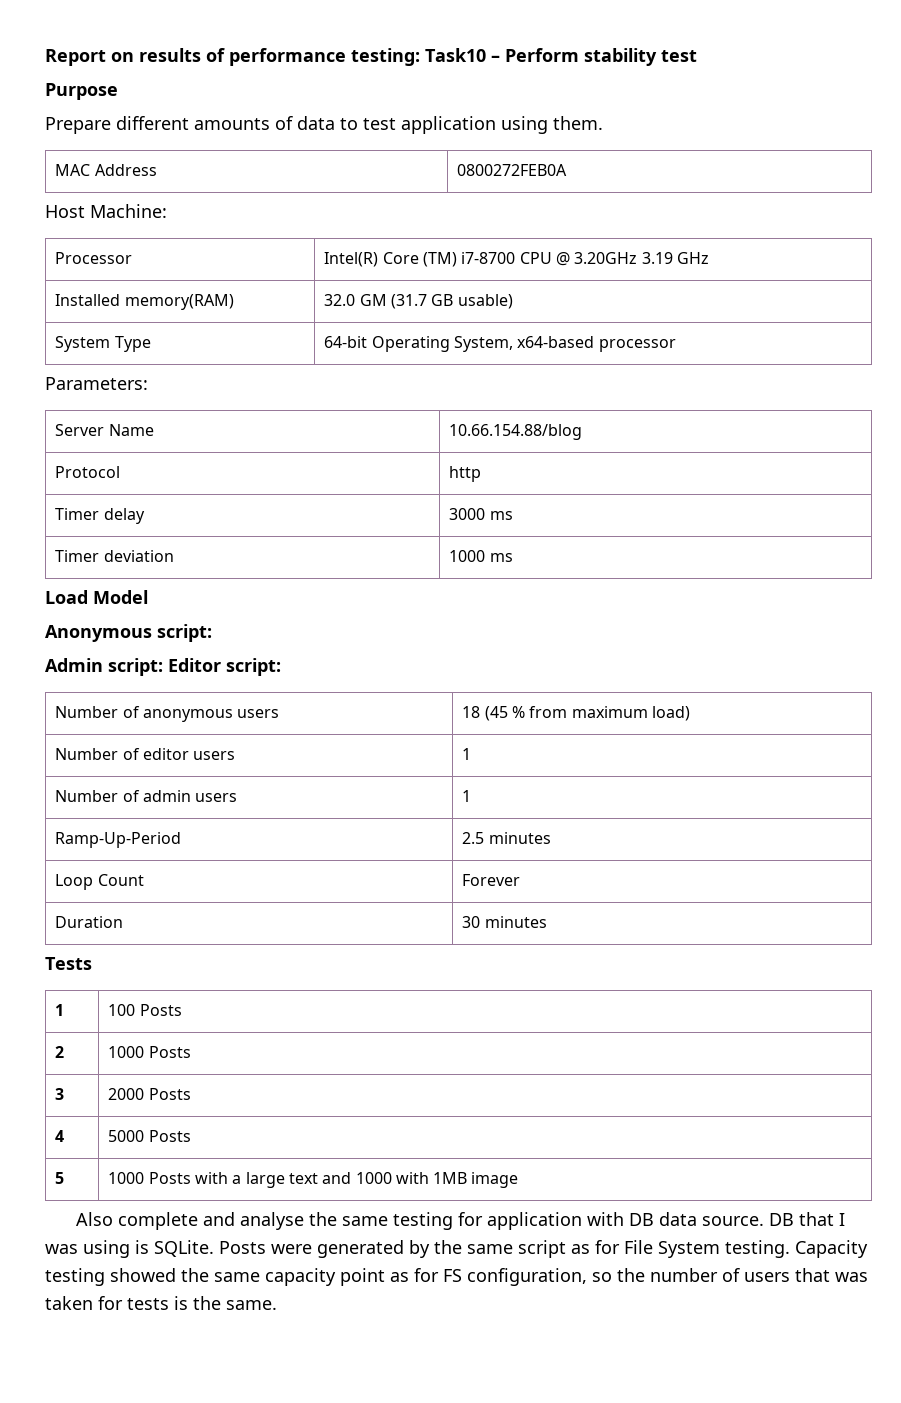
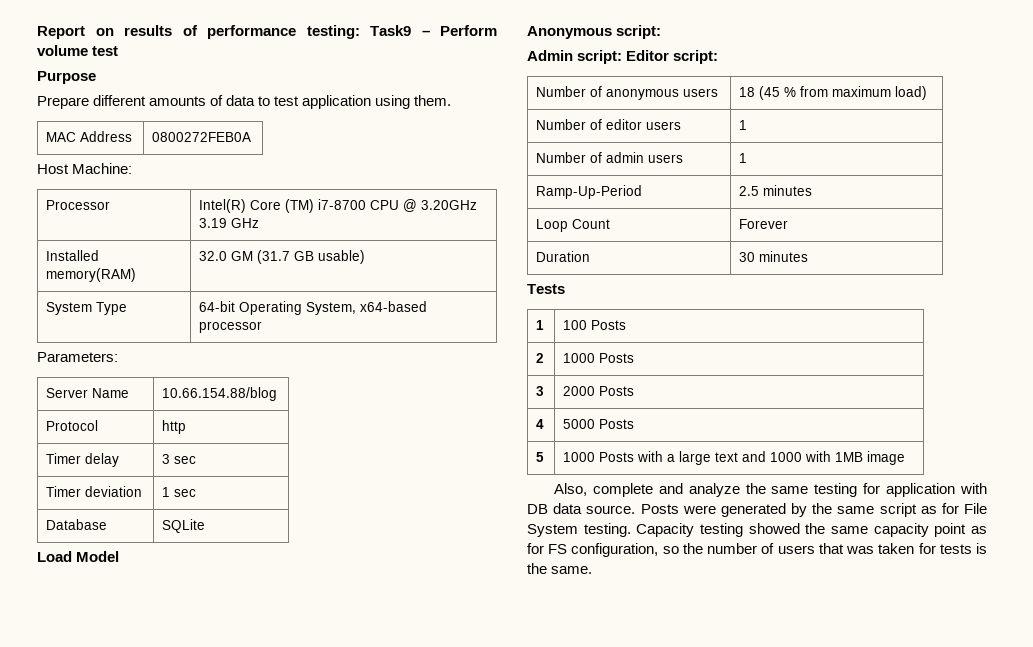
[425,48,486,62] Task10 -> [370,25,411,36] Task9
[584,48,657,66] stability -> [37,45,88,56] volume
[449,508,513,520] 3000 ms -> [162,454,197,464] 3 sec
[449,550,513,562] 1000 ms -> [162,487,197,497] [46,519,108,530] [162,519,206,533] 1 sec // Database | SQLite
[76,1212,114,1226] Also -> [553,483,587,496] Also,
[240,1212,305,1230] analyse -> [688,483,740,497] analyze
[769,1212,846,1226] [45,1240,214,1258] DB that I was using is SQLite. -> (636, 509) none

